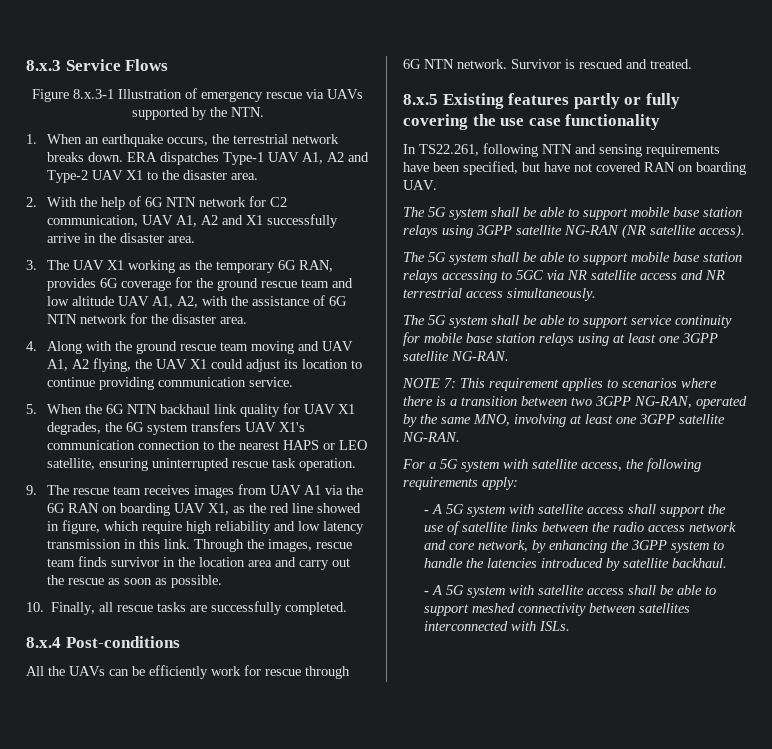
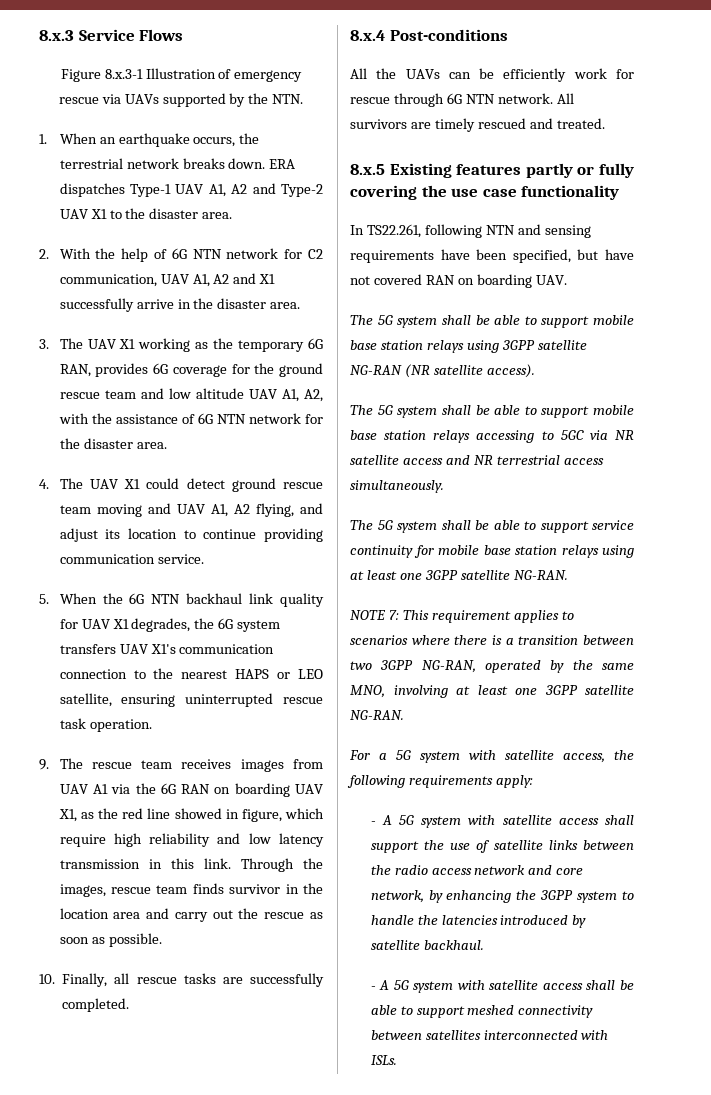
[47,341,133,354] Along with the -> [59,478,225,489] The UAV X1 could detect
[135,359,244,369] the UAV X1 could -> [300,503,323,514] and
[511,59,575,69] Survivor is -> [556,93,574,104] [350,118,475,132] All survivors are timely

